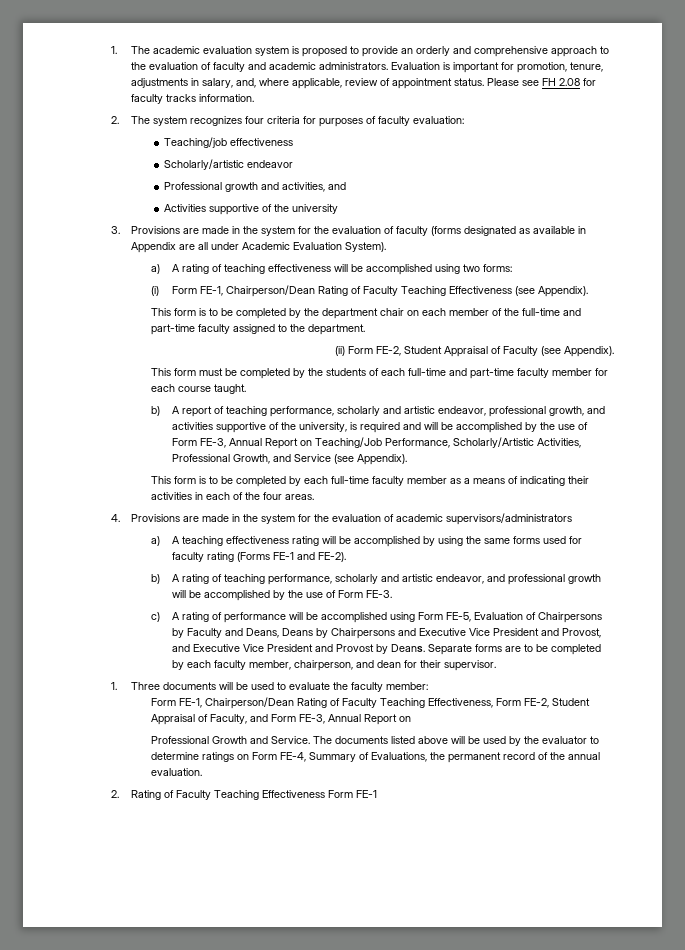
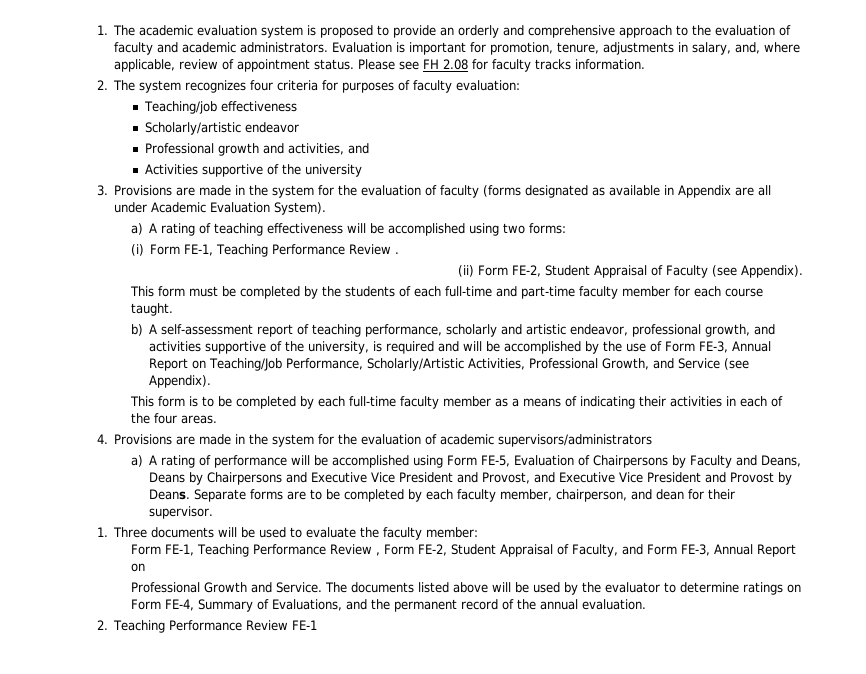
[225,285,588,297] [151,308,582,319] [151,324,366,335] Chairperson/Dean Rating of Faculty Teaching Effectiveness (see Appendix). // This form is to be completed by the department chair on each member of the full-time and part-time faculty assigned to the department. -> [216,244,400,257] Teaching Performance Review .
(180, 410) none -> [161,324,254,335] self-assessment
[181,536,582,547] [171,552,346,562] [151,574,601,585] [171,590,392,601] [151,612,180,622] teaching effectiveness rating will be accomplished by using the same forms used for faculty rating (Forms FE-1 and FE-2). // b) A rating of teaching performance, scholarly and artistic endeavor, and professional growth will be accomplished by the use of Form FE-3. // c) A -> (158, 460) none
[205,697,494,709] Chairperson/Dean Rating of Faculty Teaching Effectiveness, -> [196,544,380,557] Teaching Performance Review ,
(428, 757) none -> [345,599,367,610] and
[131,790,354,800] Rating of Faculty Teaching Effectiveness Form -> [113,620,289,633] Teaching Performance Review

